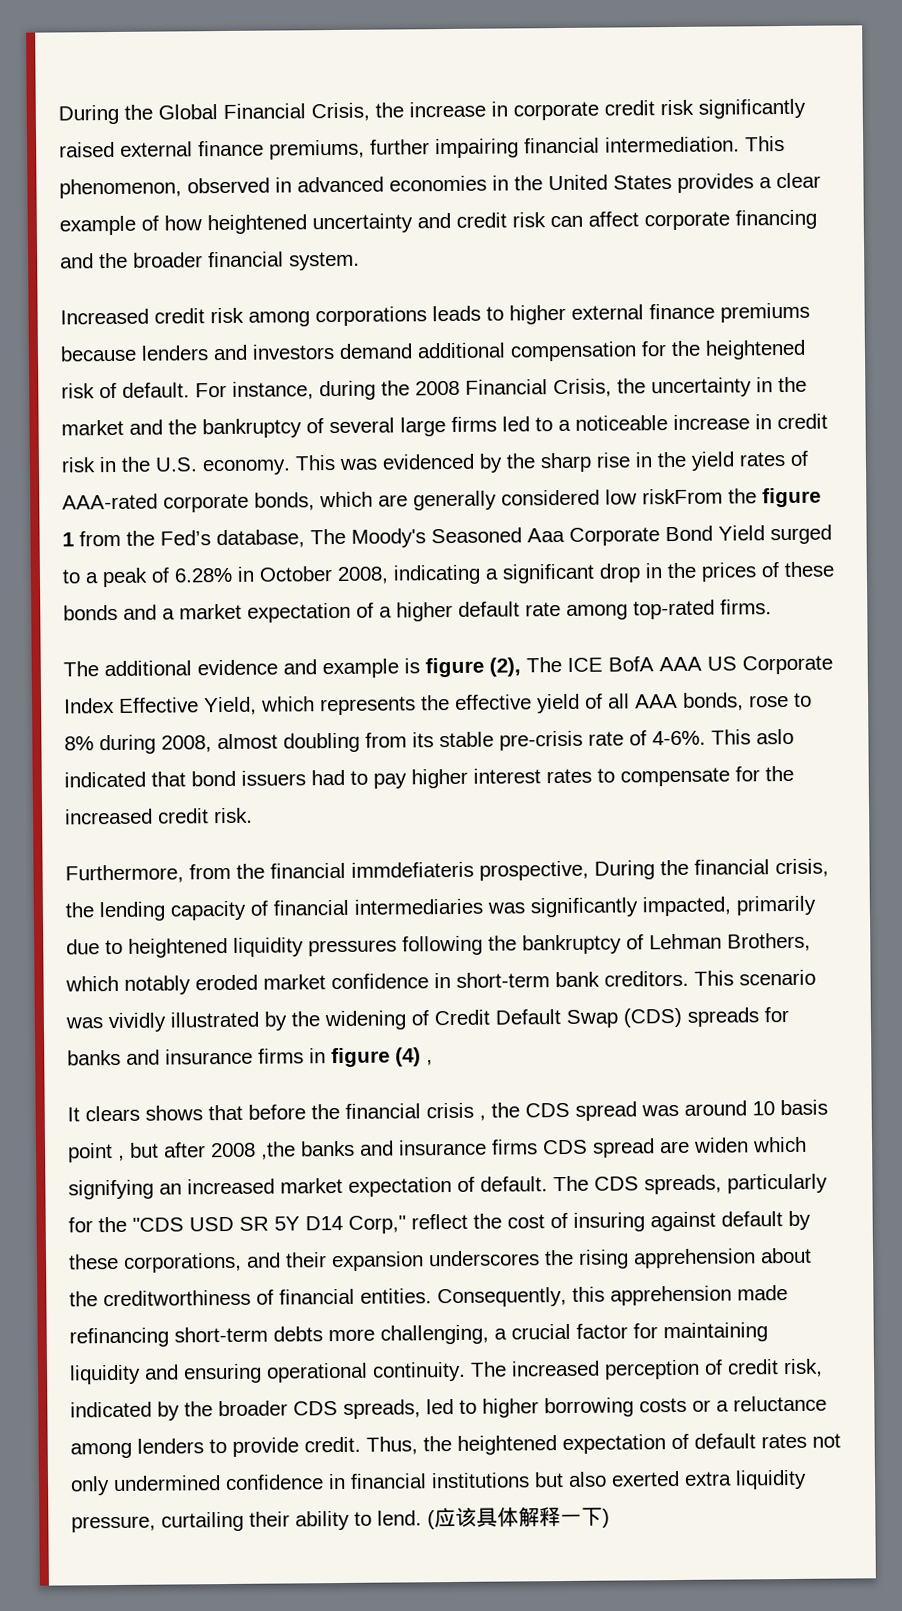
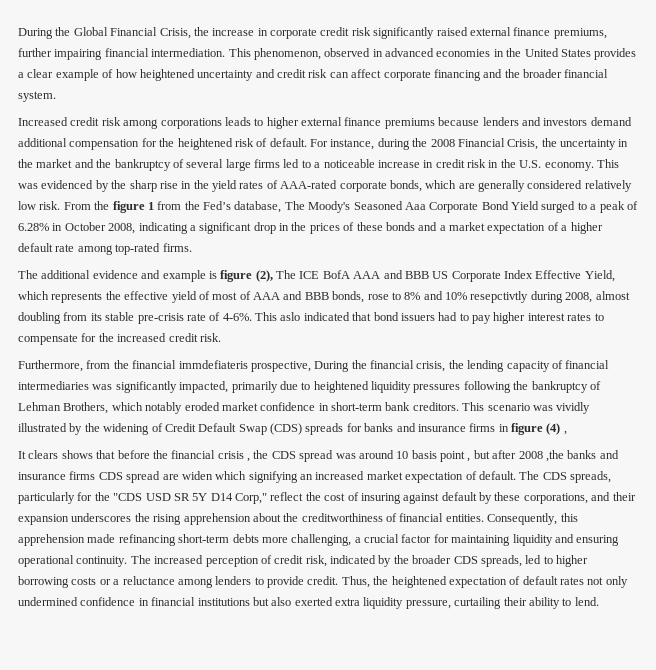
[605,488,723,505] low riskFrom -> [584,180,632,192] [18,201,91,210] relatively low risk. From
(702, 664) none -> [383,270,429,279] and BBB
[608,693,678,709] all AAA -> [212,291,329,300] most of AAA and BBB
(94, 743) none -> [423,291,529,303] and 10% resepctivtly
[427,1506,610,1530] (应该具体解释一下) -> (599, 601) none

